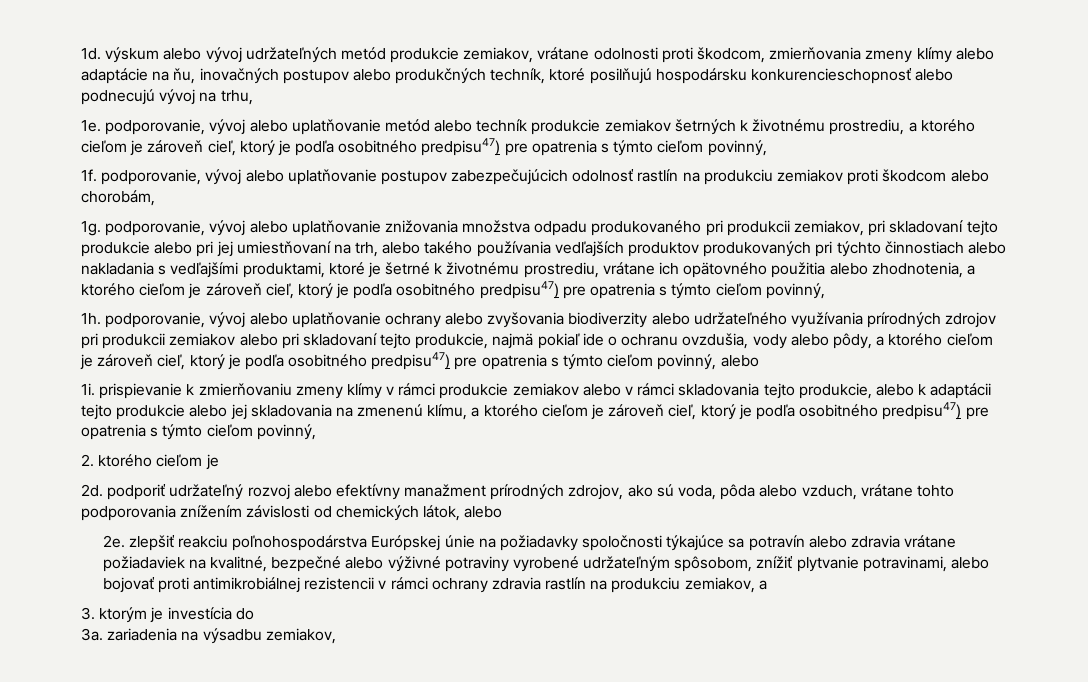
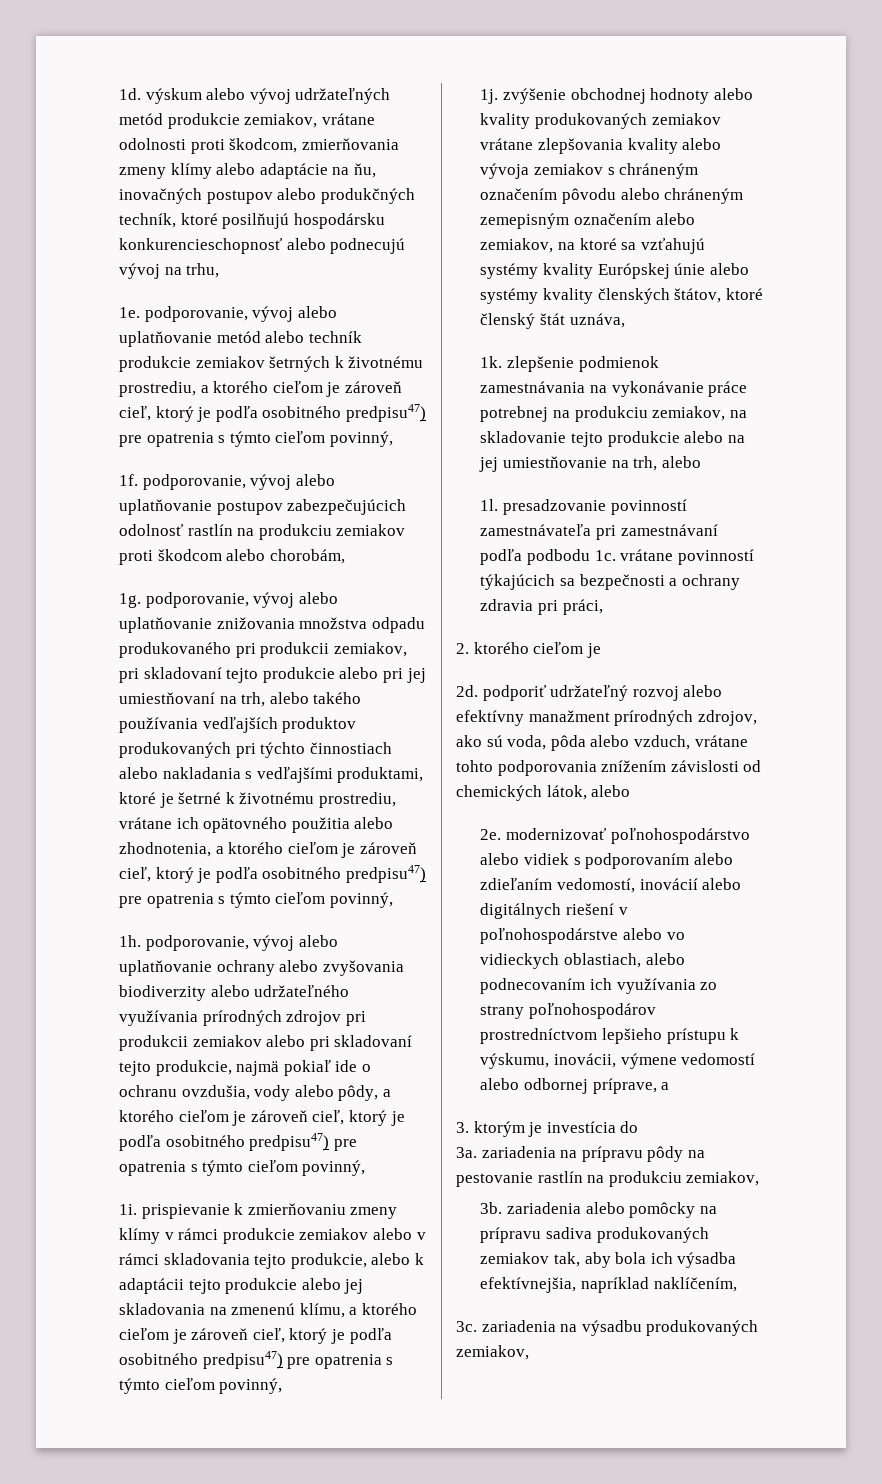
[720,355,759,367] alebo -> (366, 1168) none
(316, 432) none -> [480,88,753,104] [480,113,721,129] [480,138,722,154] [480,163,699,179] [480,188,744,204] [480,213,695,229] [480,238,705,254] [480,263,749,279] [480,288,763,304] [480,313,625,329] [480,356,659,372] [480,381,748,397] [480,406,747,422] [480,431,745,447] [479,456,701,472] [480,499,687,515] [480,524,718,540] [480,549,754,565] [480,574,740,590] [480,599,603,615] // 1j. zvýšenie obchodnej hodnoty alebo kvality produkovaných zemiakov vrátane zlepšovania kvality alebo vývoja zemiakov s chráneným označením pôvodu alebo chráneným zemepisným označením alebo zemiakov, na ktoré sa vzťahujú systémy kvality Európskej únie alebo systémy kvality členských štátov, ktoré členský štát uznáva, // 1k. zlepšenie podmienok zamestnávania na vykonávanie práce potrebnej na produkciu zemiakov, na skladovanie tejto produkcie alebo na jej umiestňovanie na trh, alebo // 1l. presadzovanie povinností zamestnávateľa pri zamestnávaní podľa podbodu 1c. vrátane povinností týkajúcich sa bezpečnosti a ochrany zdravia pri práci,
[128,535,957,551] [102,556,990,572] [102,577,755,593] zlepšiť reakciu poľnohospodárstva Európskej únie na požiadavky spoločnosti týkajúce sa potravín alebo zdravia vrátane požiadaviek na kvalitné, bezpečné alebo výživné potraviny vyrobené udržateľným spôsobom, znížiť plytvanie potravinami, alebo bojovať proti antimikrobiálnej rezistencii v rámci ochrany zdravia rastlín na produkciu zemiakov, -> [505,828,750,844] [480,853,733,869] [480,878,742,893] [480,903,628,919] [480,928,685,944] [480,953,685,969] [480,978,718,994] [480,1003,656,1019] [480,1028,740,1044] [480,1053,756,1069] [480,1078,657,1094] modernizovať poľnohospodárstvo alebo vidiek s podporovaním alebo zdieľaním vedomostí, inovácií alebo digitálnych riešení v poľnohospodárstve alebo vo vidieckych oblastiach, alebo podnecovaním ich využívania zo strany poľnohospodárov prostredníctvom lepšieho prístupu k výskumu, inovácii, výmene vedomostí alebo odbornej príprave,
[202,628,262,644] výsadbu -> [581,1146,705,1162] [456,1171,760,1187] [480,1202,717,1218] [480,1227,709,1243] [480,1252,737,1268] [480,1277,737,1293] [456,1320,759,1336] prípravu pôdy na pestovanie rastlín na produkciu zemiakov, // 3b. zariadenia alebo pomôcky na prípravu sadiva produkovaných zemiakov tak, aby bola ich výsadba efektívnejšia, napríklad naklíčením, // 3c. zariadenia na výsadbu produkovaných

